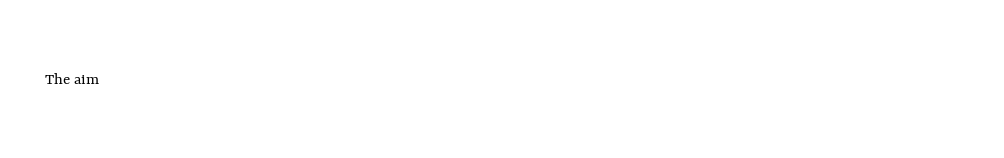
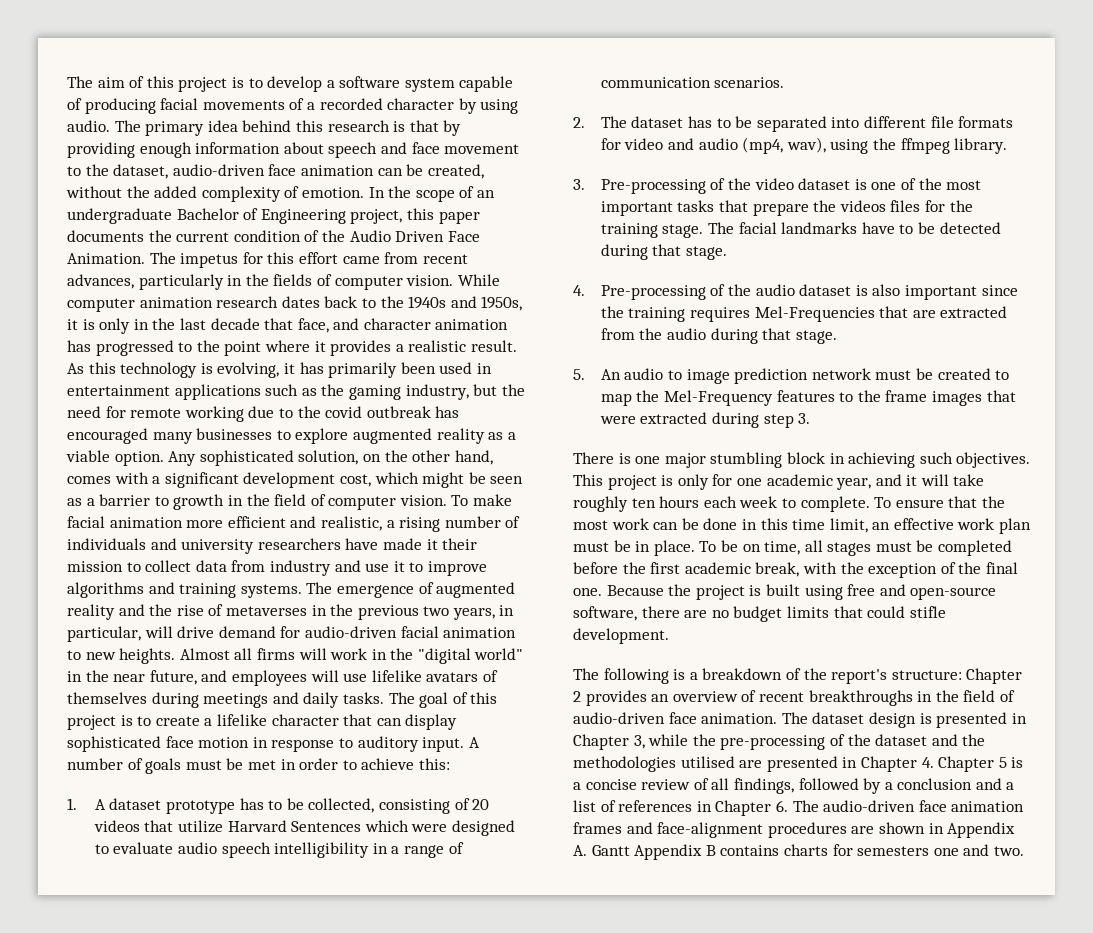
(100, 79) none -> [129,76,514,92] [67,98,519,114] [67,120,462,136] [67,142,520,158] [67,164,484,179] [66,186,495,202] [67,208,480,224] [67,230,480,242] [67,252,468,268] [67,274,500,290] [67,296,523,312] [67,318,509,334] [67,340,517,356] [67,362,492,378] [67,384,525,400] [67,406,460,422] [67,428,516,444] [66,450,493,466] [67,472,524,488] [67,494,513,510] [67,516,521,532] [67,538,478,554] [67,560,487,576] [67,582,516,598] [67,604,515,620] [67,626,517,642] [67,648,524,664] [67,670,498,686] [67,692,498,708] [67,714,458,730] [67,736,480,752] [67,758,450,774] [67,798,490,814] [93,820,515,836] [94,842,464,858] [600,77,785,88] [573,116,1014,132] [600,137,1008,154] [573,178,982,194] [600,200,973,216] [600,222,1001,238] [600,244,727,260] [573,284,1018,300] [600,306,1008,322] [600,328,837,344] [573,368,1010,384] [600,390,1016,406] [599,412,811,428] [573,452,1031,468] [573,474,985,490] [573,496,1005,512] [573,518,1032,534] [573,540,1013,556] [573,562,1018,578] [573,584,997,600] [573,606,946,622] [573,628,669,644] [573,668,1023,684] [573,690,1015,706] [573,712,1027,728] [573,734,986,750] [573,756,1024,772] [573,778,1015,794] [573,800,1025,816] [573,822,1016,838] [573,844,1024,860] of this project is to develop a software system capable of producing facial movements of a recorded character by using audio. The primary idea behind this research is that by providing enough information about speech and face movement to the dataset, audio-driven face animation can be created, without the added complexity of emotion. In the scope of an undergraduate Bachelor of Engineering project, this paper documents the current condition of the Audio Driven Face Animation. The impetus for this effort came from recent advances, particularly in the fields of computer vision. While computer animation research dates back to the 1940s and 1950s, it is only in the last decade that face, and character animation has progressed to the point where it provides a realistic result. As this technology is evolving, it has primarily been used in entertainment applications such as the gaming industry, but the need for remote working due to the covid outbreak has encouraged many businesses to explore augmented reality as a viable option. Any sophisticated solution, on the other hand, comes with a significant development cost, which might be seen as a barrier to growth in the field of computer vision. To make facial animation more efficient and realistic, a rising number of individuals and university researchers have made it their mission to collect data from industry and use it to improve algorithms and training systems. The emergence of augmented reality and the rise of metaverses in the previous two years, in particular, will drive demand for audio-driven facial animation to new heights. Almost all firms will work in the "digital world" in the near future, and employees will use lifelike avatars of themselves during meetings and daily tasks. The goal of this project is to create a lifelike character that can display sophisticated face motion in response to auditory input. A number of goals must be met in order to achieve this: // 1. A dataset prototype has to be collected, consisting of 20 videos that utilize Harvard Sentences which were designed to evaluate audio speech intelligibility in a range of communication scenarios. // 2. The dataset has to be separated into different file formats for video and audio (mp4, wav), using the ffmpeg library. // 3. Pre-processing of the video dataset is one of the most important tasks that prepare the videos files for the training stage. The facial landmarks have to be detected during that stage. // 4. Pre-processing of the audio dataset is also important since the training requires Mel-Frequencies that are extracted from the audio during that stage. // 5. An audio to image prediction network must be created to map the Mel-Frequency features to the frame images that were extracted during step 3. // There is one major stumbling block in achieving such objectives. This project is only for one academic year, and it will take roughly ten hours each week to complete. To ensure that the most work can be done in this time limit, an effective work plan must be in place. To be on time, all stages must be completed before the first academic break, with the exception of the final one. Because the project is built using free and open-source software, there are no budget limits that could stifle development. // The following is a breakdown of the report's structure: Chapter 2 provides an overview of recent breakthroughs in the field of audio-driven face animation. The dataset design is presented in Chapter 3, while the pre-processing of the dataset and the methodologies utilised are presented in Chapter 4. Chapter 5 is a concise review of all findings, followed by a conclusion and a list of references in Chapter 6. The audio-driven face animation frames and face-alignment procedures are shown in Appendix A. Gantt Appendix B contains charts for semesters one and two.

